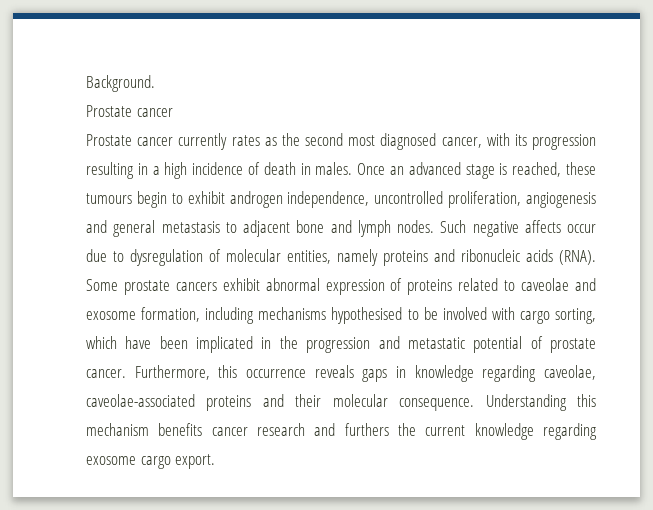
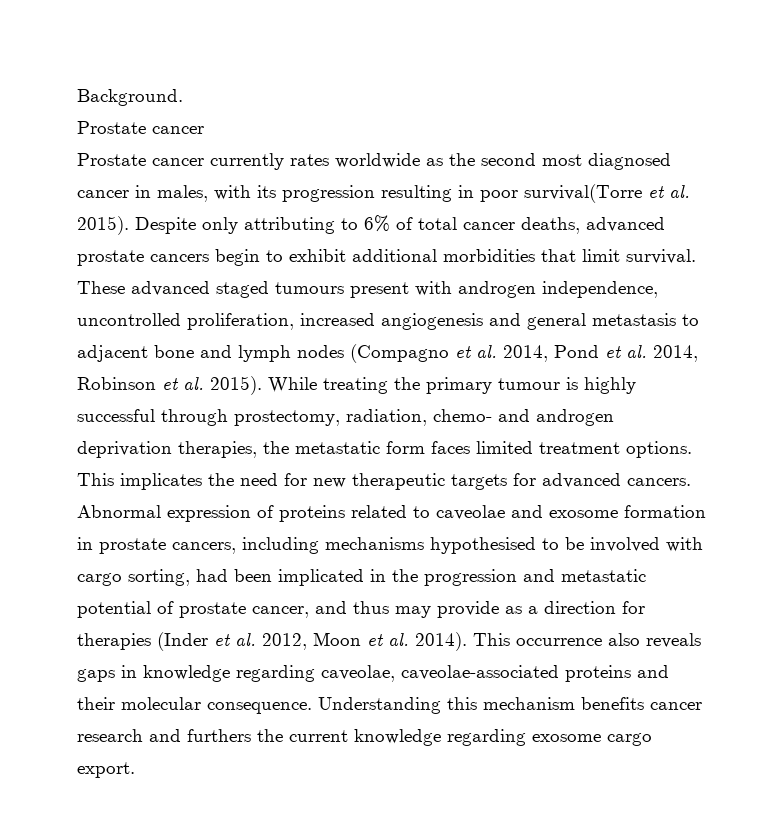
(260, 140) none -> [335,153,420,168] worldwide
[441,137,482,148] cancer, -> [77,185,208,202] cancer in males,
[152,162,597,179] [86,191,225,208] a high incidence of death in males. Once an advanced stage is reached, these tumours begin to exhibit -> [480,184,690,203] [77,215,665,235] [77,249,696,266] [77,281,452,298] poor survival(Torre et al. 2015). Despite only attributing to 6% of total cancer deaths, advanced prostate cancers begin to exhibit additional morbidities that limit survival. These advanced staged tumours present with
(522, 199) none -> [300,313,375,326] increased
[397,220,596,237] [86,249,596,266] [86,278,320,295] nodes. Such negative affects occur due to dysregulation of molecular entities, namely proteins and ribonucleic acids (RNA). Some prostate cancers exhibit abnormal -> [297,344,698,363] [77,376,636,395] [77,409,614,426] [77,441,692,458] [77,473,691,490] [77,505,161,518] nodes (Compagno et al. 2014, Pond et al. 2014, Robinson et al. 2015). While treating the primary tumour is highly successful through prostectomy, radiation, chemo- and androgen deprivation therapies, the metastatic form faces limited treatment options. This implicates the need for new therapeutic targets for advanced cancers. Abnormal
[141,307,201,322] formation, -> [624,505,706,518] [77,537,236,554] formation in prostate cancers,
[86,336,152,349] which have -> [196,569,228,582] had
[86,365,306,380] cancer. Furthermore, this occurrence -> [252,601,645,618] [77,632,640,651] cancer, and thus may provide as a direction for therapies (Inder et al. 2012, Moon et al. 2014). This occurrence also

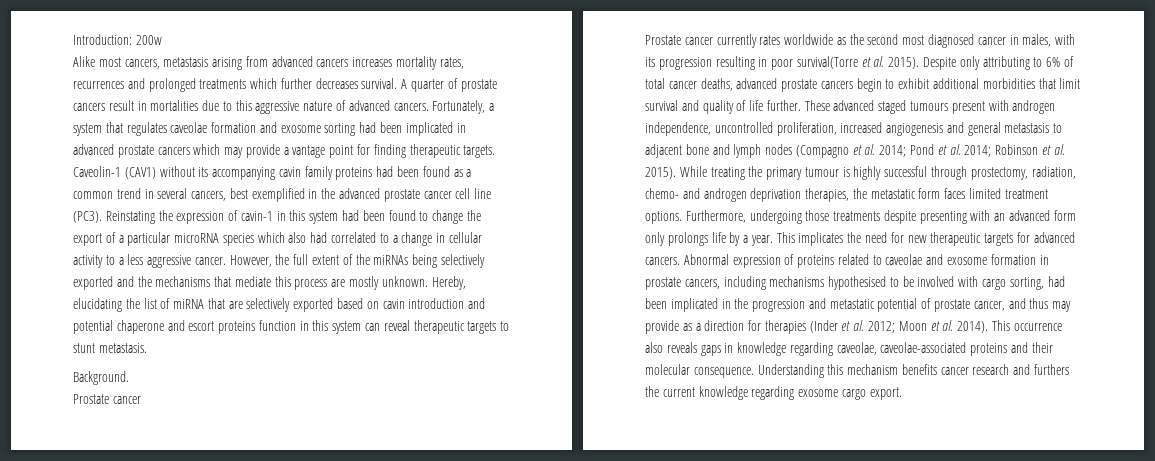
(77, 97) none -> [73,34,162,45] [73,56,464,70] [73,78,497,92] [73,100,495,114] [73,122,466,136] [73,144,496,158] [73,166,472,180] [73,188,492,202] [73,210,481,224] [73,232,482,246] [73,254,485,268] [73,276,466,290] [73,298,486,312] [73,320,510,334] [73,343,147,353] Introduction: 200w // Alike most cancers, metastasis arising from advanced cancers increases mortality rates, recurrences and prolonged treatments which further decreases survival. A quarter of prostate cancers result in mortalities due to this aggressive nature of advanced cancers. Fortunately, a system that regulates caveolae formation and exosome sorting had been implicated in advanced prostate cancers which may provide a vantage point for finding therapeutic targets. Caveolin-1 (CAV1) without its accompanying cavin family proteins had been found as a common trend in several cancers, best exemplified in the advanced prostate cancer cell line (PC3). Reinstating the expression of cavin-1 in this system had been found to change the export of a particular microRNA species which also had correlated to a change in cellular activity to a less aggressive cancer. However, the full extent of the miRNAs being selectively exported and the mechanisms that mediate this process are mostly unknown. Hereby, elucidating the list of miRNA that are selectively exported based on cavin introduction and potential chaperone and escort proteins function in this system can reveal therapeutic targets to stunt metastasis. //
[626,249,696,264] survival. -> [645,100,801,114] survival and quality of life further.
[503,345,548,362] 2014, -> [879,145,907,157] 2014;
[653,345,698,362] 2014, -> [964,145,992,157] 2014;
(692, 449) none -> [685,210,1076,224] [645,232,773,246] Furthermore, undergoing those treatments despite presenting with an advanced form only prolongs life by a year.
[262,633,307,650] 2012, -> [868,321,896,333] 2012;

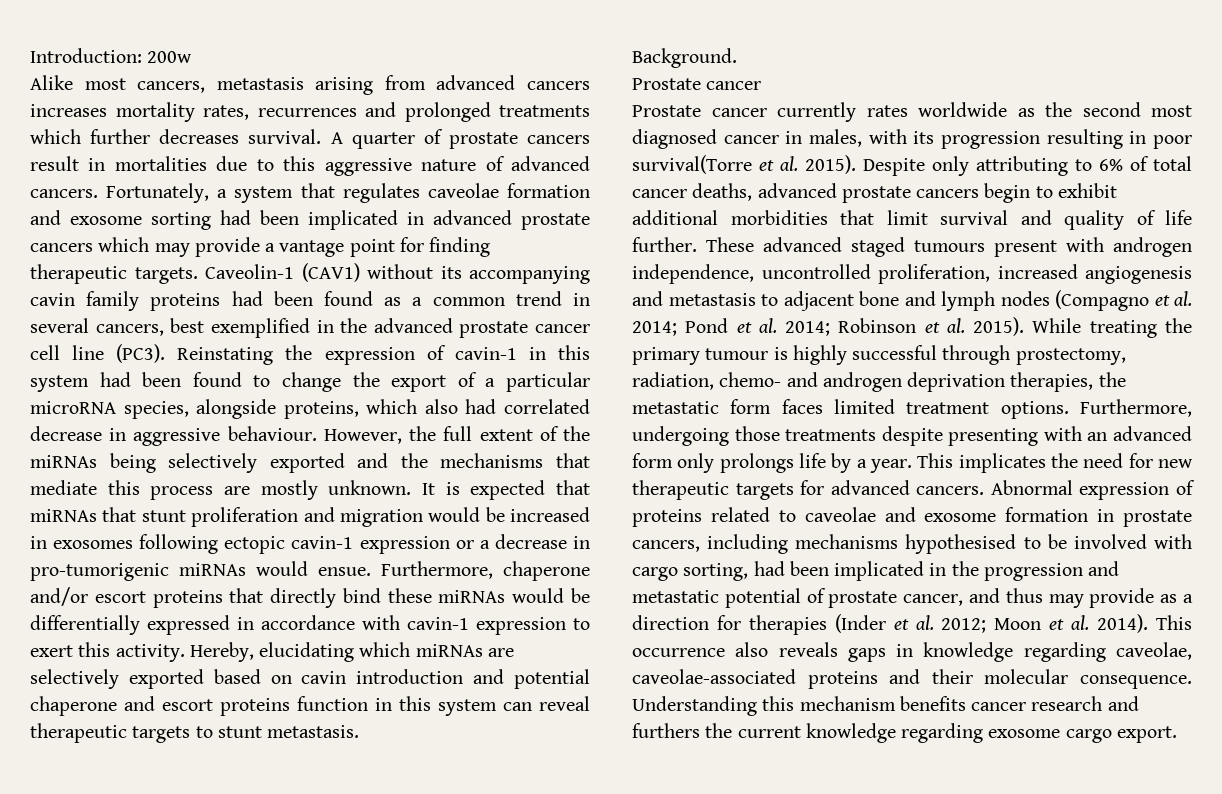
[222,233,254,246] species -> [123,399,359,419] species, alongside proteins,
[379,232,482,246] [73,254,226,268] to a change in cellular activity to a less aggressive cancer. -> [30,426,317,446] decrease in aggressive behaviour.
[431,276,466,290] [73,298,225,312] Hereby, elucidating the list of miRNA that -> [422,480,590,500] [30,507,590,527] [30,534,590,554] [30,561,590,581] [30,587,590,608] [30,615,590,635] [30,642,483,662] It is expected that miRNAs that stunt proliferation and migration would be increased in exosomes following ectopic cavin-1 expression or a decrease in pro-tumorigenic miRNAs would ensue. Furthermore, chaperone and/or escort proteins that directly bind these miRNAs would be differentially expressed in accordance with cavin-1 expression to exert this activity. Hereby, elucidating which miRNAs
[967,122,1001,136] general -> (663, 298) none

